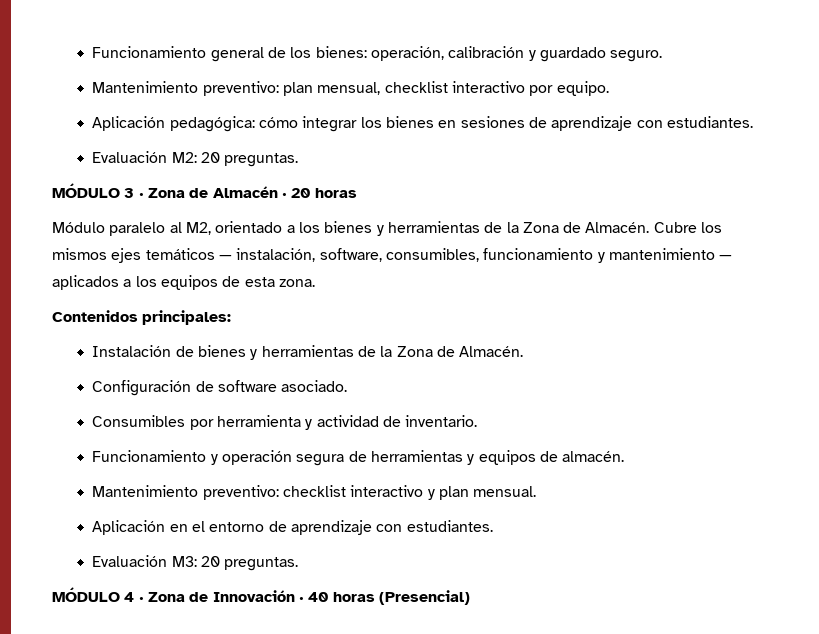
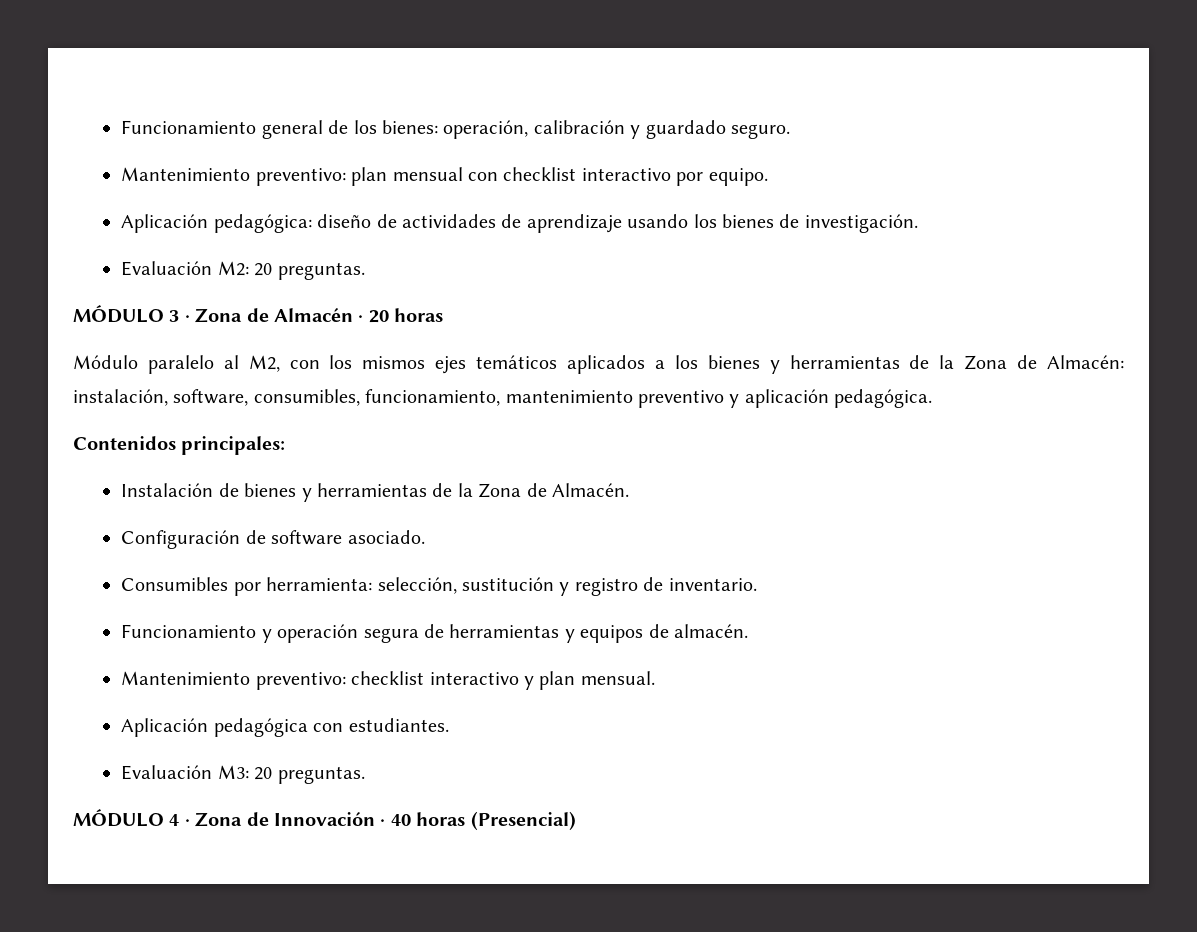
[317,82,381,95] mensual, -> [392,167,499,181] mensual con
[259,116,753,132] cómo integrar los bienes en sesiones de aprendizaje con estudiantes. -> [317,214,918,233] diseño de actividades de aprendizaje usando los bienes de investigación.
[215,221,283,233] orientado -> [289,355,646,374] con los mismos ejes temáticos aplicados
[585,222,723,233] [52,248,733,263] [52,275,315,290] Almacén. Cubre los mismos ejes temáticos — instalación, software, consumibles, funcionamiento y mantenimiento — aplicados a los equipos de esta zona. -> [1047,355,1125,369] [73,389,933,408] Almacén: instalación, software, consumibles, funcionamiento, mantenimiento preventivo y aplicación pedagógica.
[217,415,379,430] herramienta y actividad -> [266,577,638,596] herramienta: selección, sustitución y registro
[169,520,372,535] en el entorno de aprendizaje -> [213,718,308,737] pedagógica

